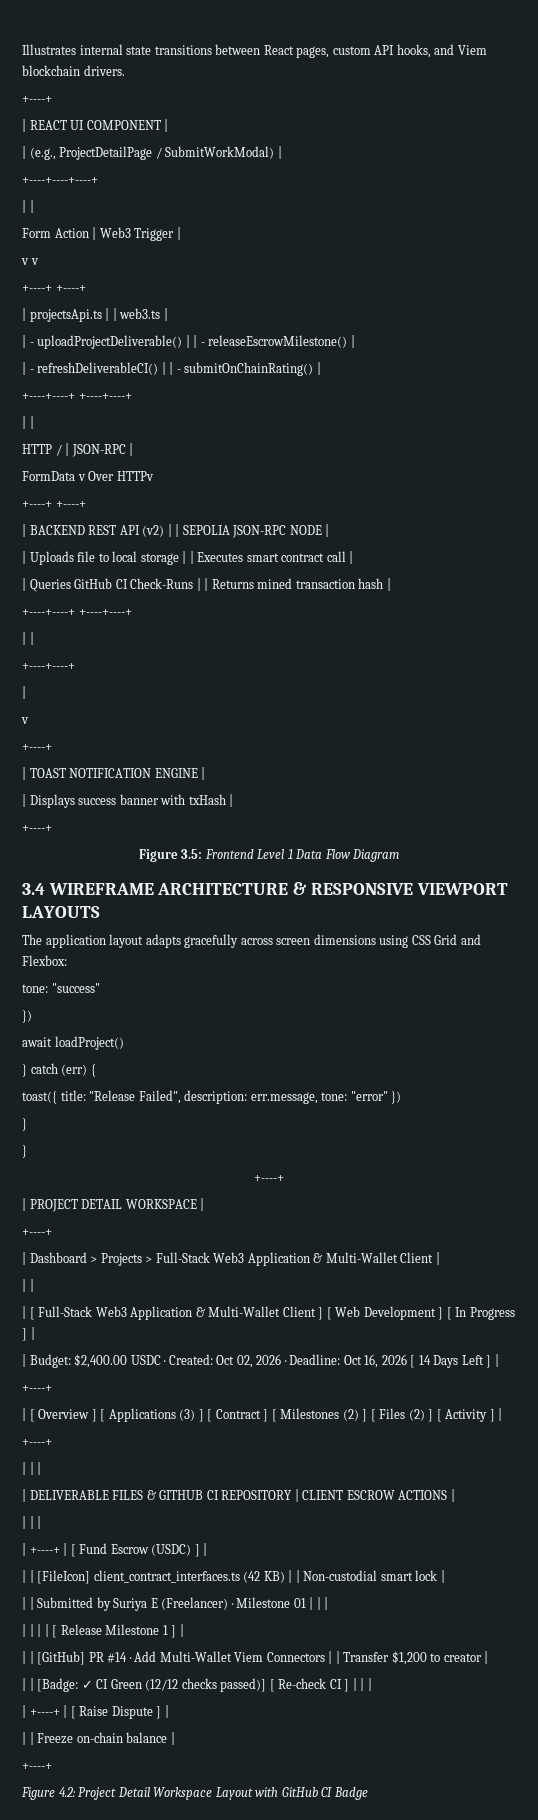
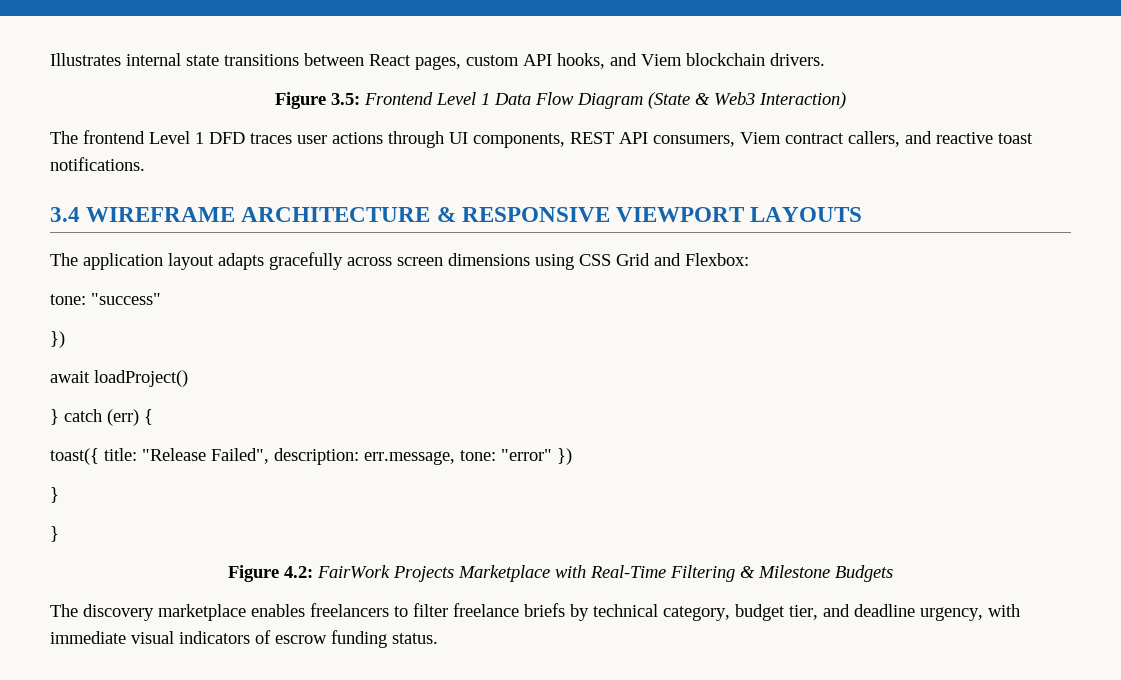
[22,96,52,103] [22,119,169,132] [22,146,282,160] [22,177,98,184] [22,200,34,213] [22,227,181,241] [21,258,39,265] [22,285,86,292] [22,308,168,322] [22,335,355,349] [22,362,321,376] [22,393,132,400] [22,416,34,429] [22,443,134,457] [22,471,154,481] [22,501,86,508] [22,524,330,538] [22,551,354,565] [22,578,391,592] [22,609,132,616] [22,632,34,645] [22,663,75,670] [22,686,26,699] [21,717,29,724] [22,744,52,751] [22,767,206,780] [22,794,234,808] [22,825,52,832] // +----+ // | REACT UI COMPONENT | // | (e.g., ProjectDetailPage / SubmitWorkModal) | // +----+----+----+ // | | // Form Action | Web3 Trigger | // v v // +----+ +----+ // | projectsApi.ts | | web3.ts | // | - uploadProjectDeliverable() | | - releaseEscrowMilestone() | // | - refreshDeliverableCI() | | - submitOnChainRating() | // +----+----+ +----+----+ // | | // HTTP / | JSON-RPC | // FormData v Over HTTPv // +----+ +----+ // | BACKEND REST API (v2) | | SEPOLIA JSON-RPC NODE | // | Uploads file to local storage | | Executes smart contract call | // | Queries GitHub CI Check-Runs | | Returns mined transaction hash | // +----+----+ +----+----+ // | | // +----+----+ // | // v // +----+ // | TOAST NOTIFICATION ENGINE | // | Displays success banner with txHash | // +----+ -> (825, 59) none
(400, 855) none -> [648,92,846,109] [50,130,1033,148] [50,157,145,171] (State & Web3 Interaction) // The frontend Level 1 DFD traces user actions through UI components, REST API consumers, Viem contract callers, and reactive toast notifications.
[254,1175,284,1182] [22,1198,205,1212] [22,1229,52,1236] [22,1252,440,1266] [22,1279,34,1292] [22,1306,515,1320] [22,1327,35,1341] [22,1354,499,1368] [22,1385,52,1392] [22,1408,503,1422] [22,1439,52,1446] [22,1462,42,1475] [22,1489,455,1502] [22,1516,42,1529] [22,1543,208,1557] [22,1570,445,1584] [22,1597,329,1611] [22,1624,184,1638] [22,1651,489,1665] [22,1678,372,1692] [22,1705,169,1719] [22,1732,175,1745] [22,1763,52,1770] [21,1787,368,1800] +----+ // | PROJECT DETAIL WORKSPACE | // +----+ // | Dashboard > Projects > Full-Stack Web3 Application & Multi-Wallet Client | // | | // | [ Full-Stack Web3 Application & Multi-Wallet Client ] [ Web Development ] [ In Progress ] | // | Budget: $2,400.00 USDC · Created: Oct 02, 2026 · Deadline: Oct 16, 2026 [ 14 Days Left ] | // +----+ // | [ Overview ] [ Applications (3) ] [ Contract ] [ Milestones (2) ] [ Files (2) ] [ Activity ] | // +----+ // | | | // | DELIVERABLE FILES & GITHUB CI REPOSITORY | CLIENT ESCROW ACTIONS | // | | | // | +----+ | [ Fund Escrow (USDC) ] | // | | [FileIcon] client_contract_interfaces.ts (42 KB) | | Non-custodial smart lock | // | | Submitted by Suriya E (Freelancer) · Milestone 01 | | | // | | | | [ Release Milestone 1 ] | // | | [GitHub] PR #14 · Add Multi-Wallet Viem Connectors | | Transfer $1,200 to creator | // | | [Badge: ✓ CI Green (12/12 checks passed)] [ Re-check CI ] | | | // | +----+ | [ Raise Dispute ] | // | | Freeze on-chain balance | // +----+ // Figure 4.2: Project Detail Workspace Layout with GitHub CI Badge -> [228,565,893,582] [50,603,1020,621] [50,630,438,648] Figure 4.2: FairWork Projects Marketplace with Real-Time Filtering & Milestone Budgets // The discovery marketplace enables freelancers to filter freelance briefs by technical category, budget tier, and deadline urgency, with immediate visual indicators of escrow funding status.

